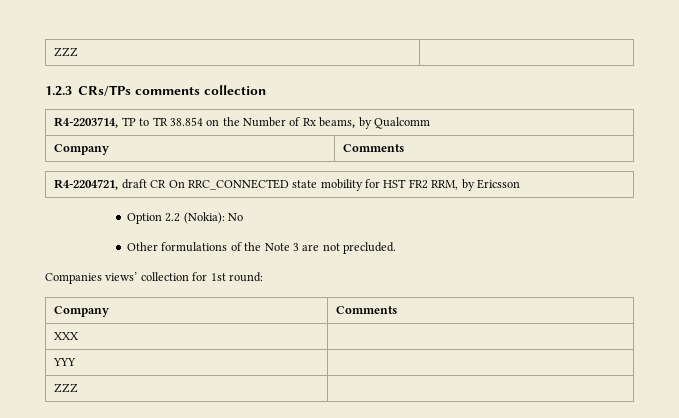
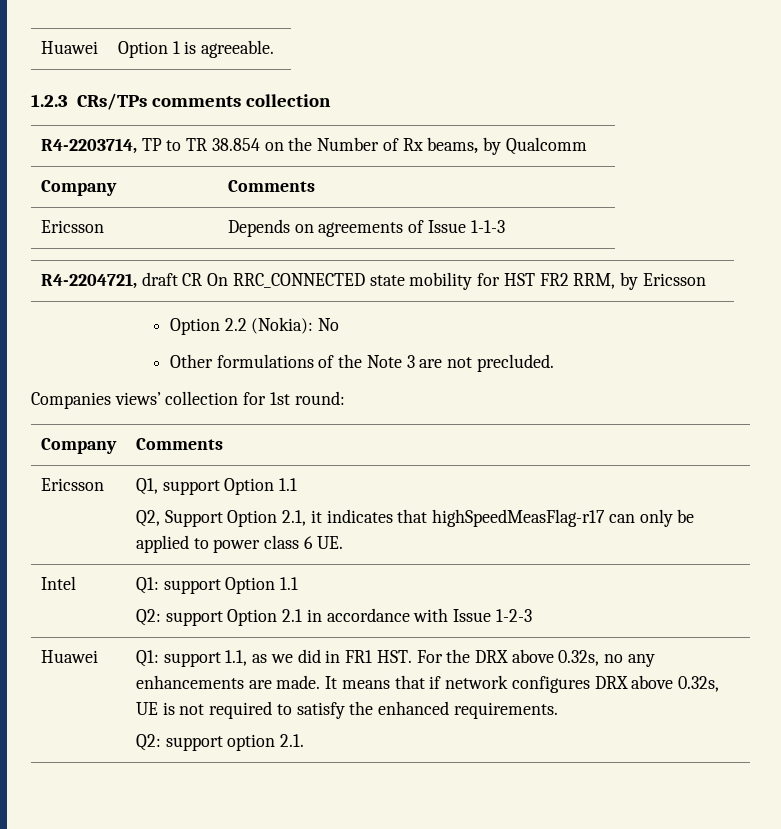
[54,47,79,57] ZZZ | -> [40,41,98,54] [117,40,275,58] Huawei | Option 1 is agreeable.
(405, 148) none -> [40,220,104,233] [227,219,505,237] // Ericsson | Depends on agreements of Issue 1-1-3
[54,332,80,340] [53,358,77,366] [54,383,79,393] XXX | // YYY | // ZZZ | -> [40,478,104,491] [135,478,298,495] [135,509,695,527] [135,535,343,553] [40,576,76,590] [135,577,299,594] [135,608,532,626] [40,650,98,663] [135,649,655,667] [135,675,719,693] [135,701,558,719] [135,734,305,751] Ericsson | Q1, support Option 1.1 // Q2, Support Option 2.1, it indicates that highSpeedMeasFlag-r17 can only be applied to power class 6 UE. // Intel | Q1: support Option 1.1 // Q2: support Option 2.1 in accordance with Issue 1-2-3 // Huawei | Q1: support 1.1, as we did in FR1 HST. For the DRX above 0.32s, no any enhancements are made. It means that if network configures DRX above 0.32s, UE is not required to satisfy the enhanced requirements. // Q2: support option 2.1.

